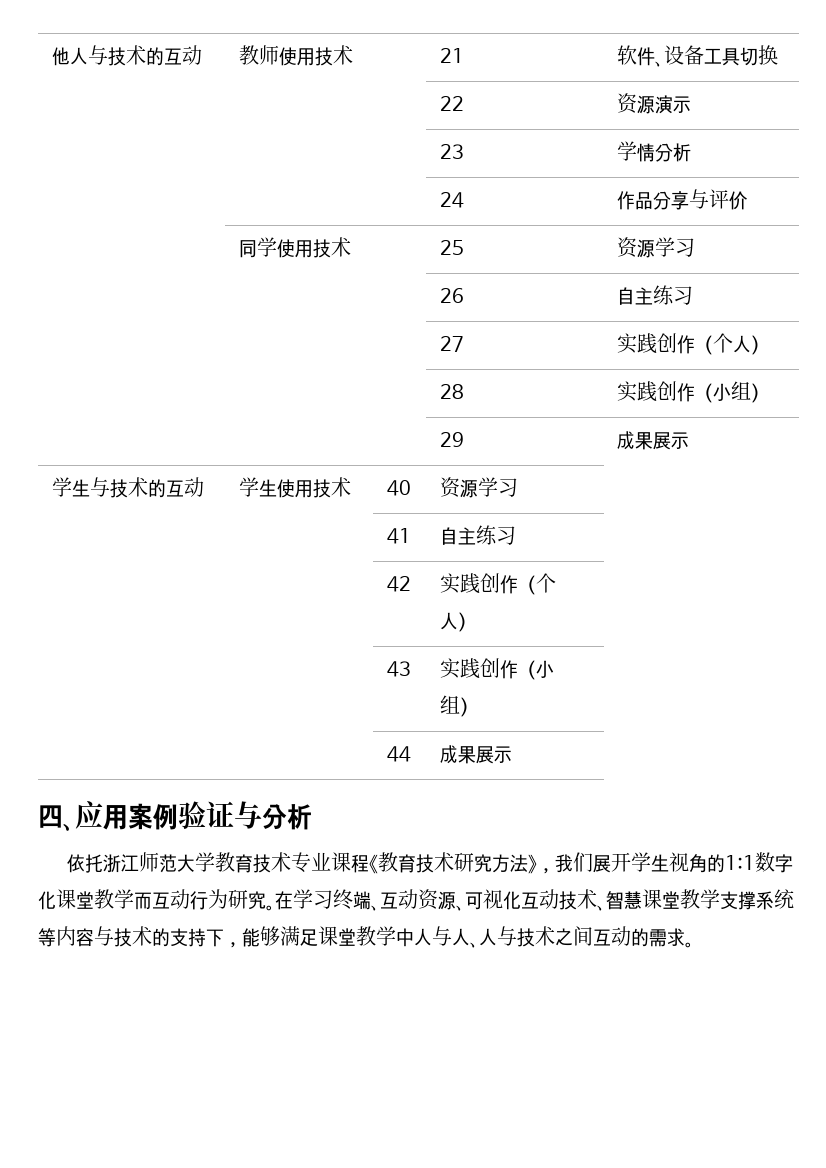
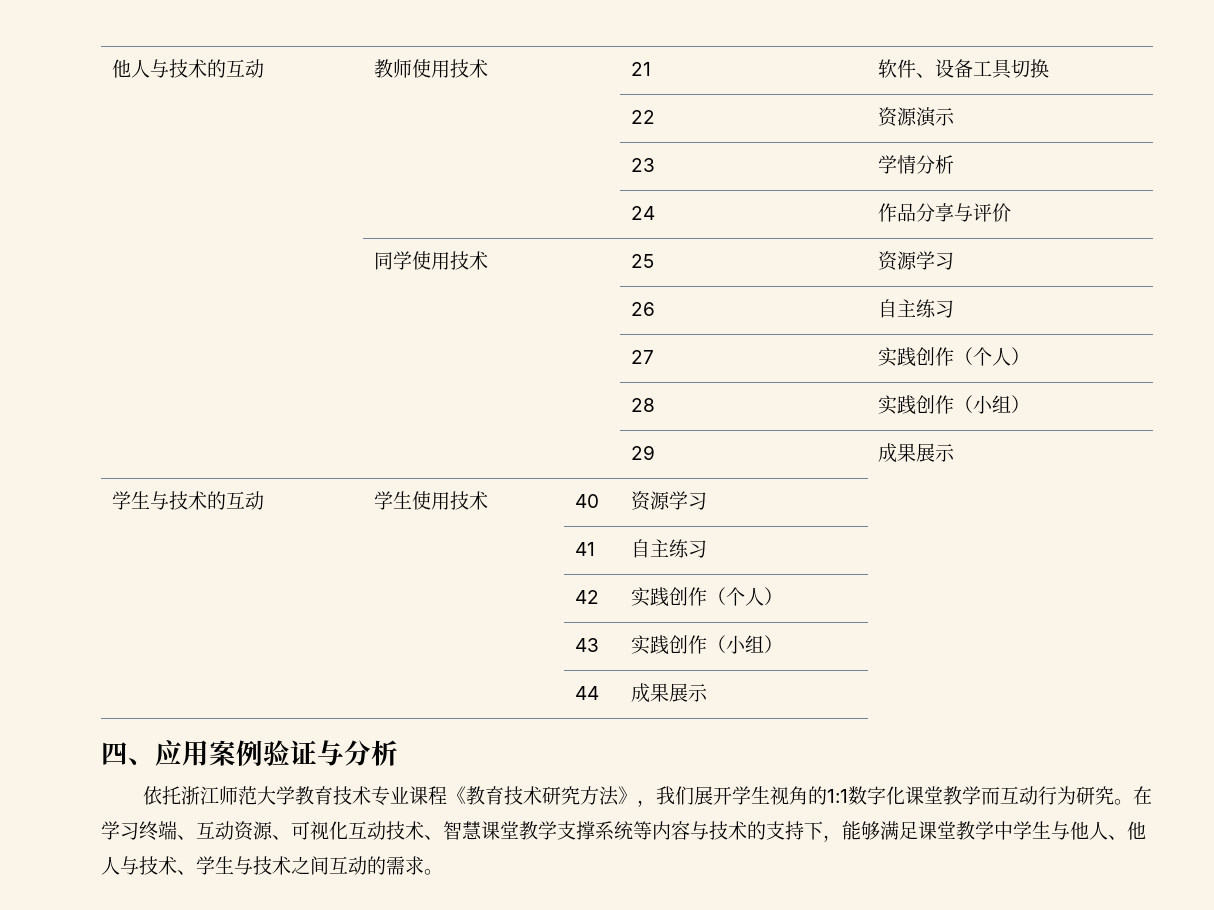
[414,926,497,948] 人与人、人 -> [1013,821,1146,840] [101,856,234,875] 学生与他人、他人与技术、学生

